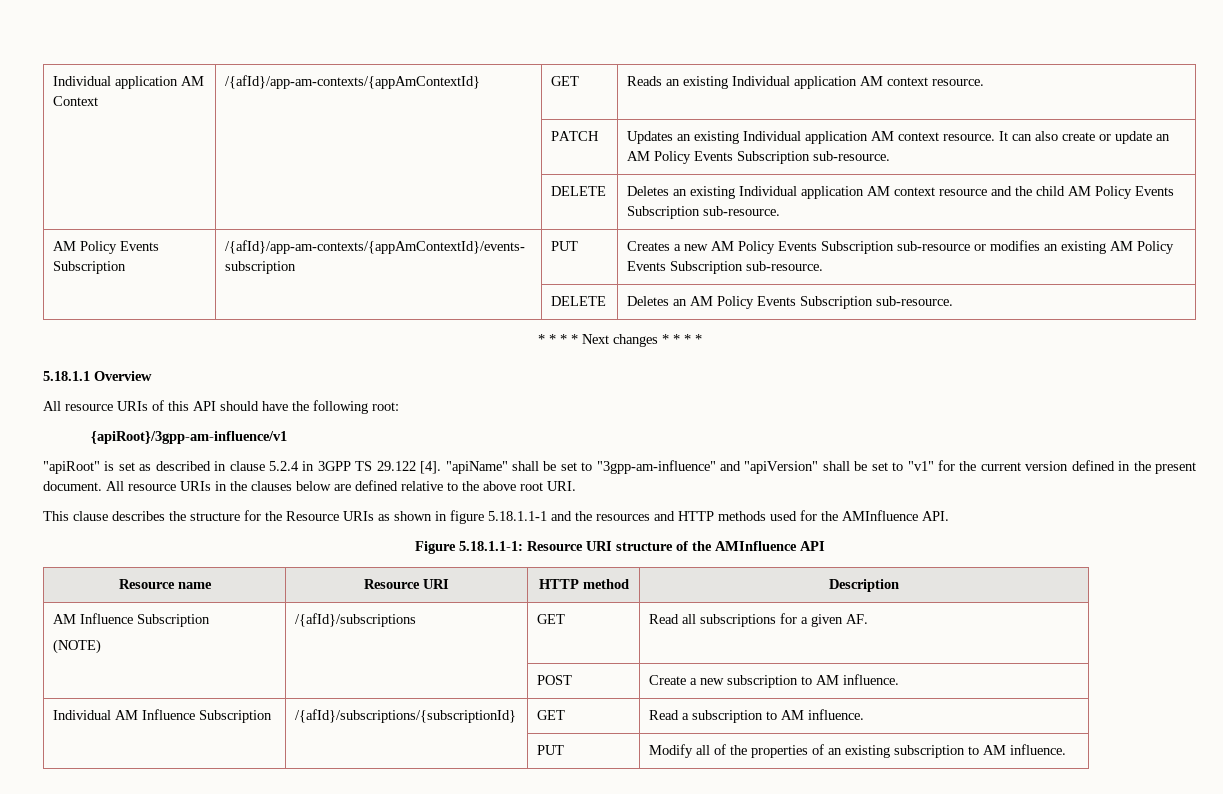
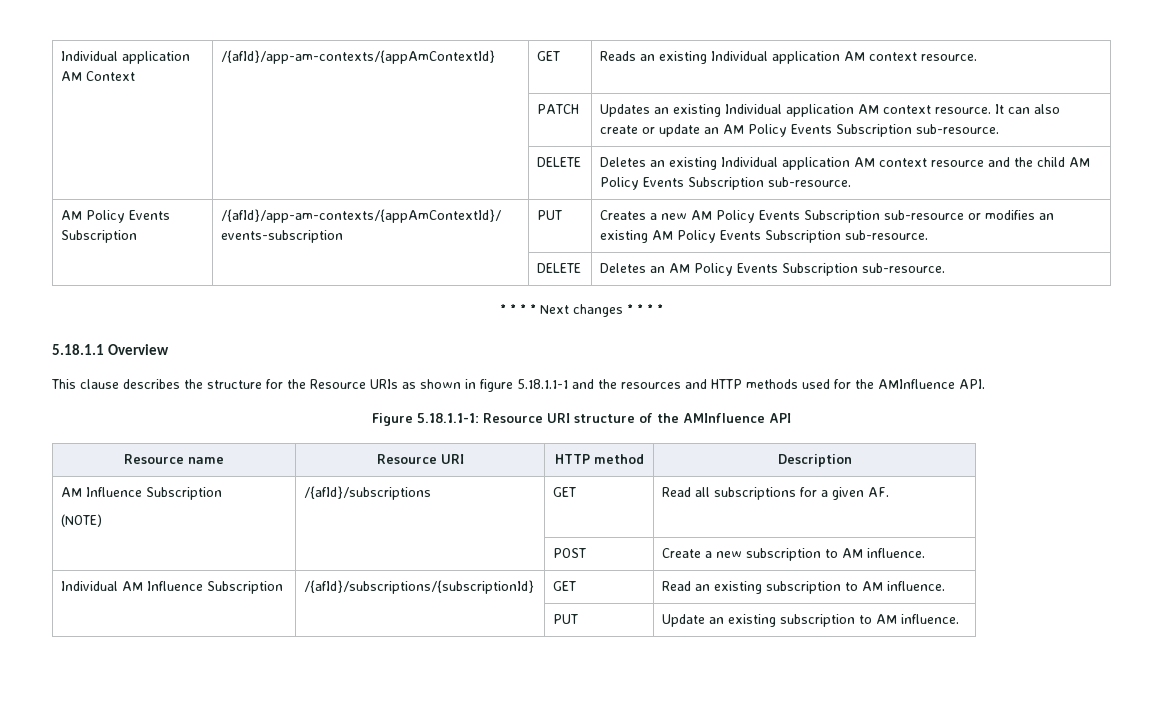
[43,400,399,414] [90,431,287,444] [43,460,1196,474] [43,480,576,491] // All resource URIs of this API should have the following root: // {apiRoot}/3gpp-am-influence/v1 // "apiRoot" is set as described in clause 5.2.4 in 3GPP TS 29.122 [4]. "apiName" shall be set to "3gpp-am-influence" and "apiVersion" shall be set to "v1" for the current version defined in the present document. All resource URIs in the clauses below are defined relative to the above root URI. -> (169, 349) none
[681,713,689,720] a -> [695,581,763,594] an existing
[648,744,824,758] Modify all of the properties of -> [662,614,706,627] Update

